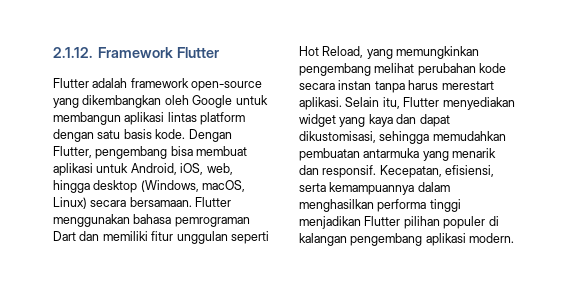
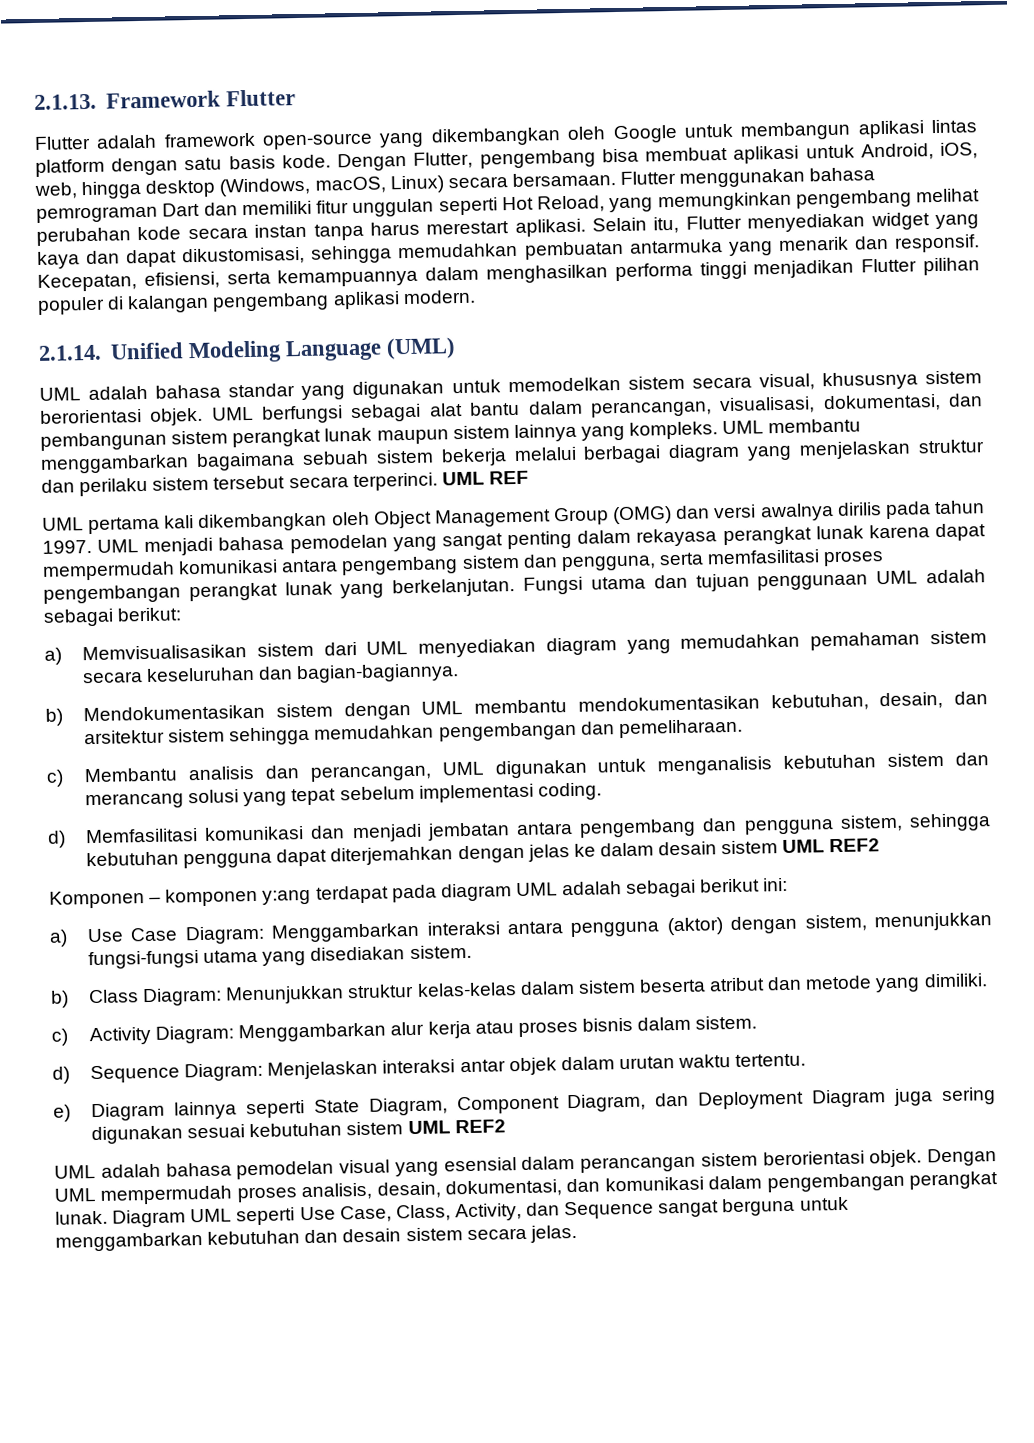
[53,47,92,58] 2.1.12. -> [34,93,97,110] 2.1.13.
(515, 238) none -> [38,337,456,364] [39,370,983,401] [40,393,984,426] [40,418,862,451] [40,439,985,474] [41,470,529,497] [42,500,985,535] [42,523,987,556] [42,549,885,581] [43,569,987,604] [43,607,183,627] [44,630,987,665] [81,663,460,684] [45,691,989,726] [83,718,743,746] [46,752,990,787] [84,782,602,810] [47,813,991,848] [85,838,881,869] [49,877,789,909] [49,912,993,947] [87,944,472,970] [50,973,988,1008] [51,1015,758,1046] [52,1053,807,1084] [53,1087,996,1122] [90,1119,506,1145] [54,1148,997,1180] [54,1171,998,1205] [55,1196,849,1228] [55,1224,577,1252] // 2.1.14. Unified Modeling Language (UML) // UML adalah bahasa standar yang digunakan untuk memodelkan sistem secara visual, khususnya sistem berorientasi objek. UML berfungsi sebagai alat bantu dalam perancangan, visualisasi, dokumentasi, dan pembangunan sistem perangkat lunak maupun sistem lainnya yang kompleks. UML membantu menggambarkan bagaimana sebuah sistem bekerja melalui berbagai diagram yang menjelaskan struktur dan perilaku sistem tersebut secara terperinci. UML REF // UML pertama kali dikembangkan oleh Object Management Group (OMG) dan versi awalnya dirilis pada tahun 1997. UML menjadi bahasa pemodelan yang sangat penting dalam rekayasa perangkat lunak karena dapat mempermudah komunikasi antara pengembang sistem dan pengguna, serta memfasilitasi proses pengembangan perangkat lunak yang berkelanjutan. Fungsi utama dan tujuan penggunaan UML adalah sebagai berikut: // a) Memvisualisasikan sistem dari UML menyediakan diagram yang memudahkan pemahaman sistem secara keseluruhan dan bagian-bagiannya. // b) Mendokumentasikan sistem dengan UML membantu mendokumentasikan kebutuhan, desain, dan arsitektur sistem sehingga memudahkan pengembangan dan pemeliharaan. // c) Membantu analisis dan perancangan, UML digunakan untuk menganalisis kebutuhan sistem dan merancang solusi yang tepat sebelum implementasi coding. // d) Memfasilitasi komunikasi dan menjadi jembatan antara pengembang dan pengguna sistem, sehingga kebutuhan pengguna dapat diterjemahkan dengan jelas ke dalam desain sistem UML REF2 // Komponen – komponen y:ang terdapat pada diagram UML adalah sebagai berikut ini: // a) Use Case Diagram: Menggambarkan interaksi antara pengguna (aktor) dengan sistem, menunjukkan fungsi-fungsi utama yang disediakan sistem. // b) Class Diagram: Menunjukkan struktur kelas-kelas dalam sistem beserta atribut dan metode yang dimiliki. // c) Activity Diagram: Menggambarkan alur kerja atau proses bisnis dalam sistem. // d) Sequence Diagram: Menjelaskan interaksi antar objek dalam urutan waktu tertentu. // e) Diagram lainnya seperti State Diagram, Component Diagram, dan Deployment Diagram juga sering digunakan sesuai kebutuhan sistem UML REF2 // UML adalah bahasa pemodelan visual yang esensial dalam perancangan sistem berorientasi objek. Dengan UML mempermudah proses analisis, desain, dokumentasi, dan komunikasi dalam pengembangan perangkat lunak. Diagram UML seperti Use Case, Class, Activity, dan Sequence sangat berguna untuk menggambarkan kebutuhan dan desain sistem secara jelas.

